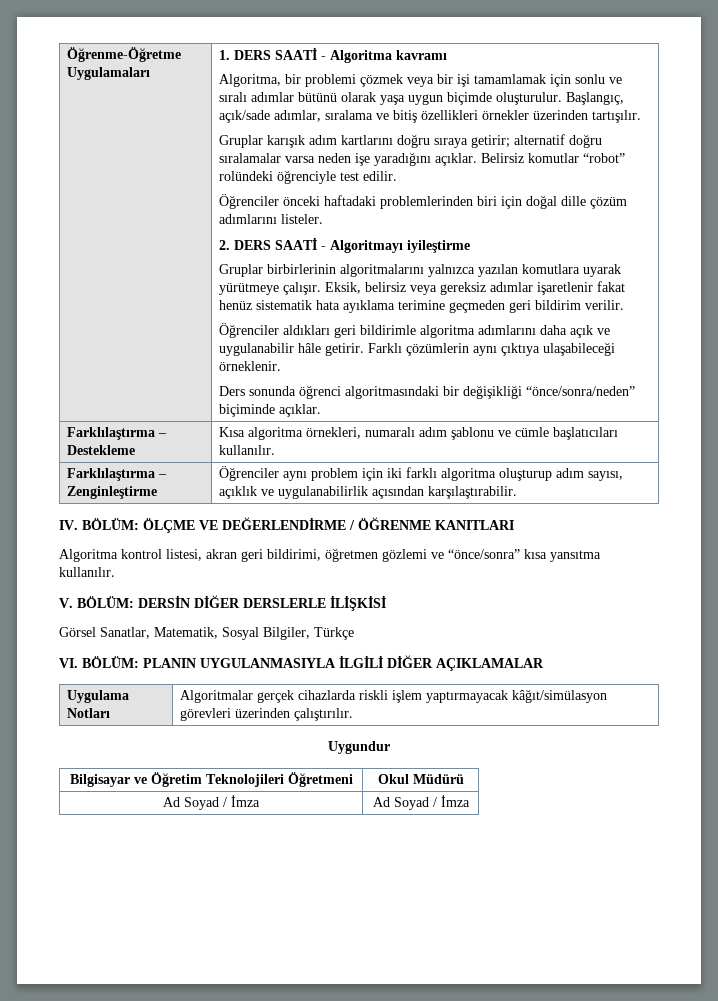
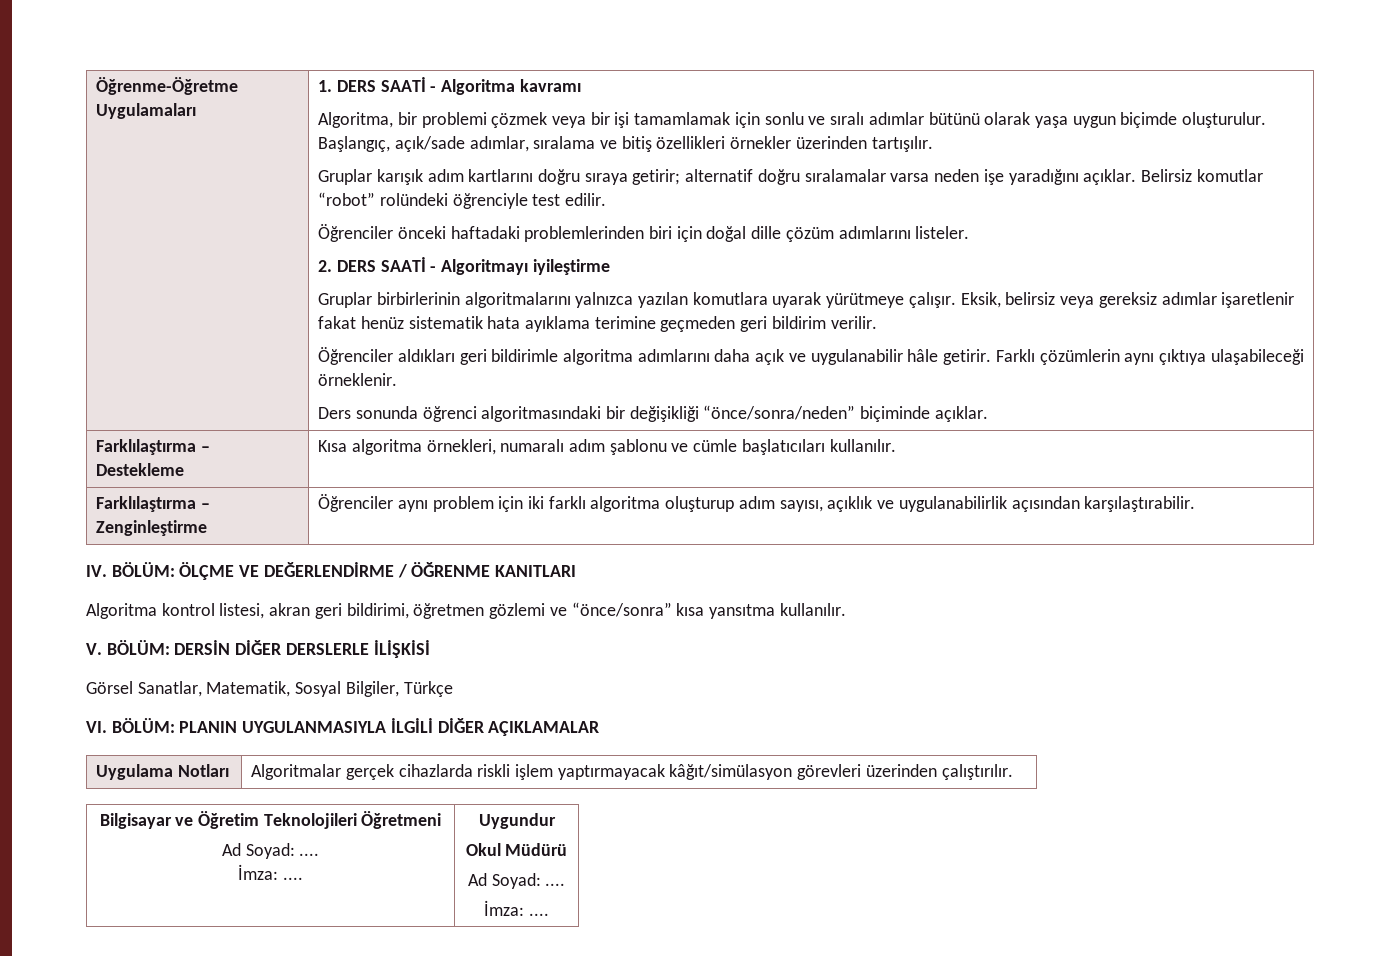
[328,741,390,754] // Uygundur -> (1013, 772) none
[377,774,464,784] [163,795,260,810] [372,795,470,810] | Okul Müdürü // Ad Soyad / İmza | Ad Soyad / İmza -> [221,843,320,859] [238,864,303,880] [478,813,556,829] [465,843,568,856] [467,873,566,889] [484,900,549,916] // Ad Soyad: .... // İmza: .... | Uygundur // Okul Müdürü // Ad Soyad: .... // İmza: ....

